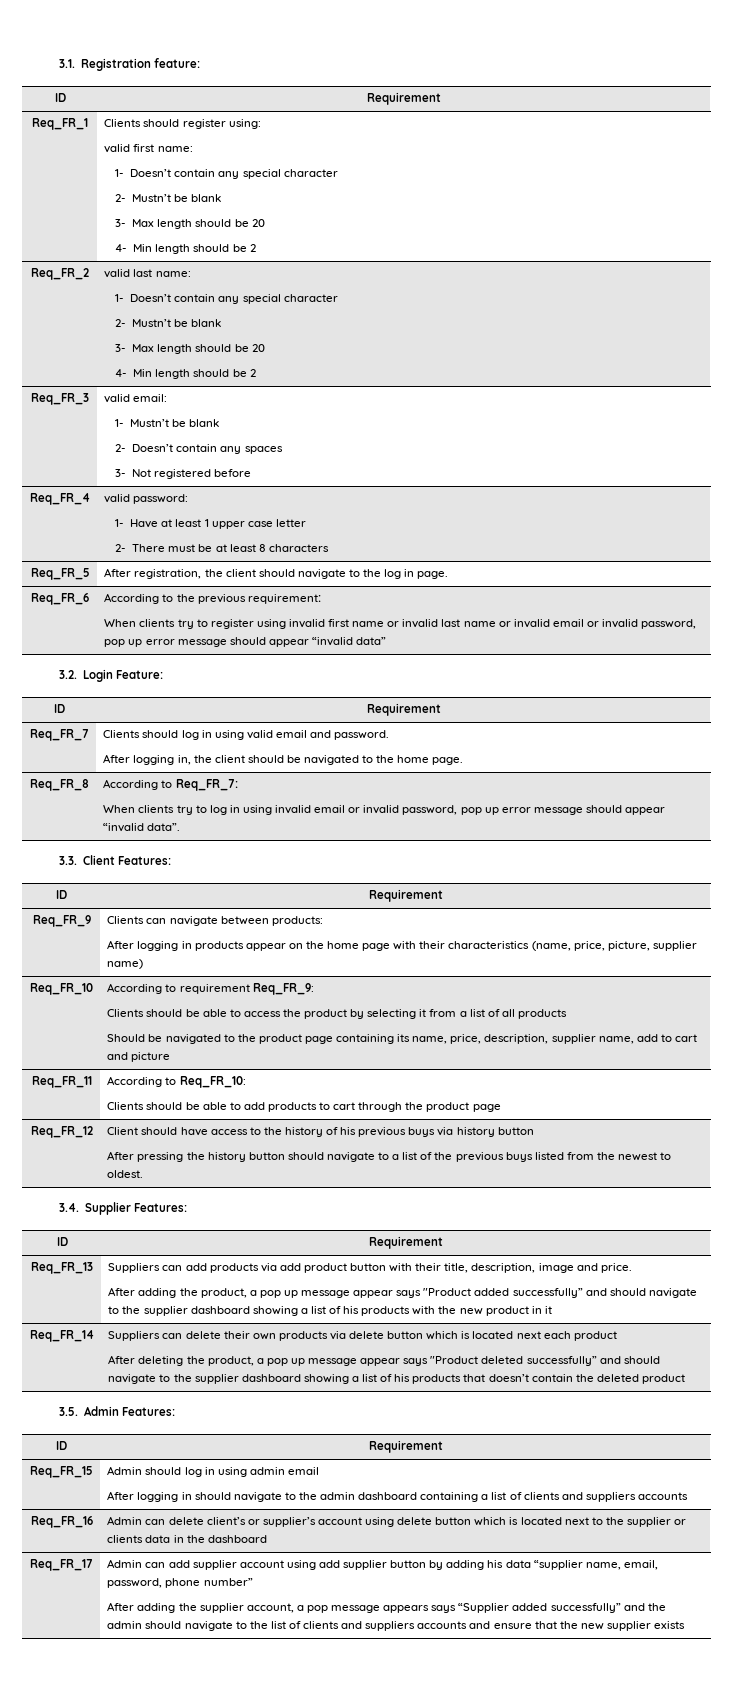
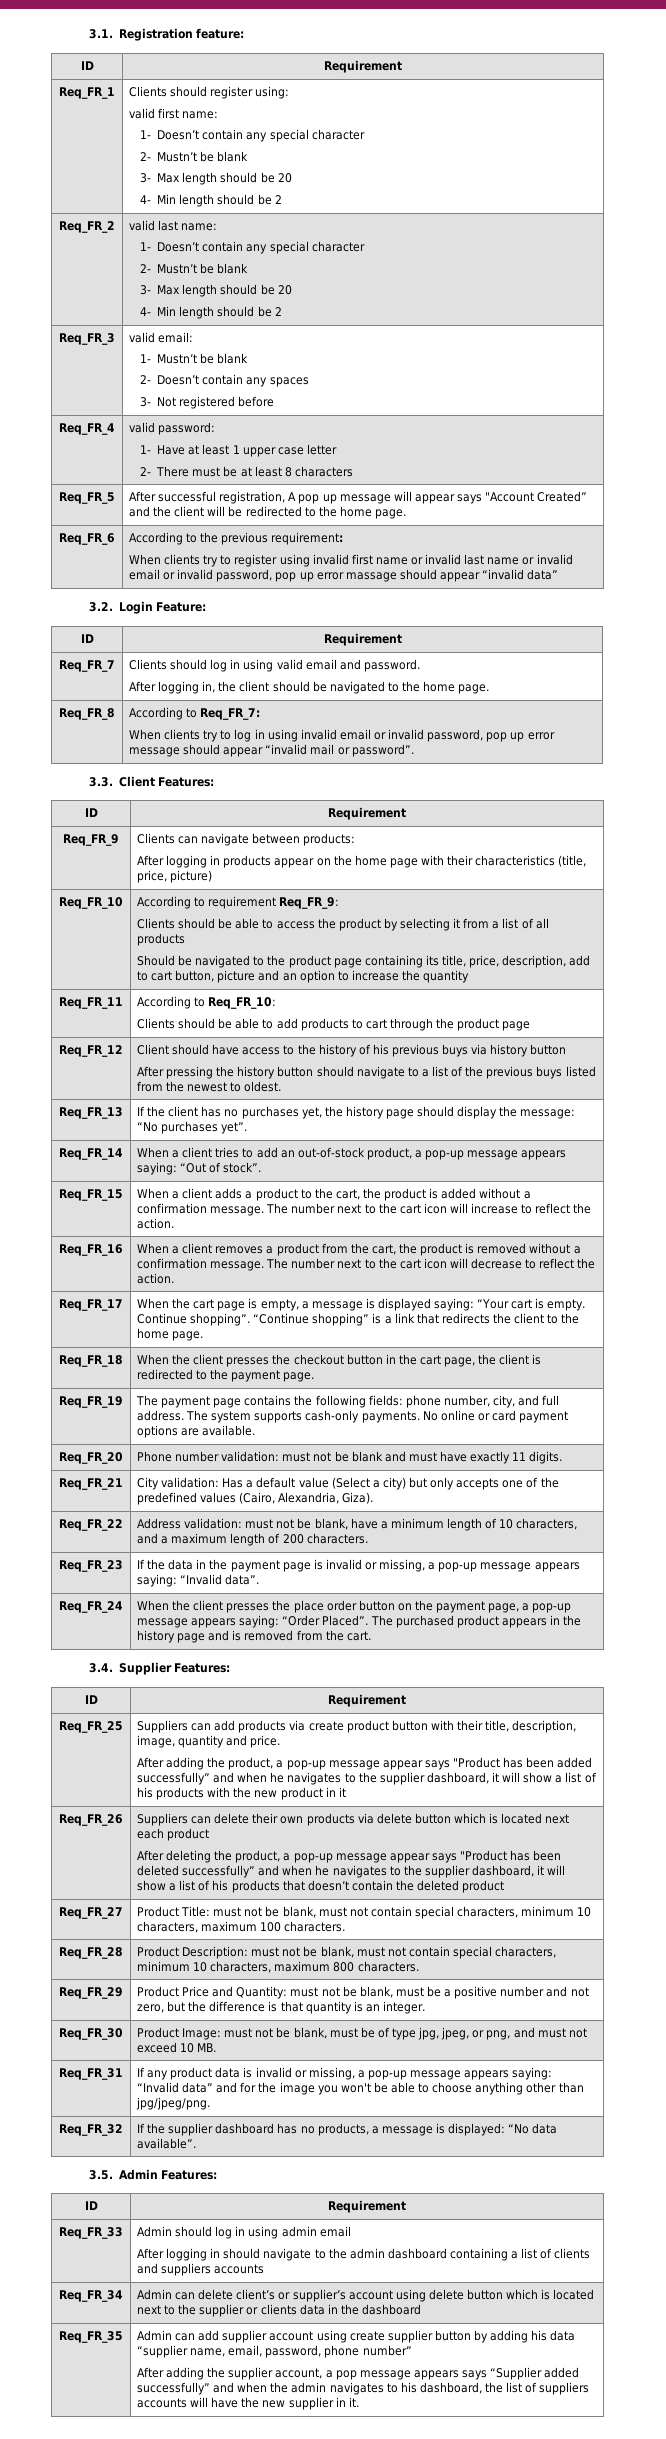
[134,569,415,579] registration, the client should navigate to the log in -> [158,491,588,504] [129,506,372,517] successful registration, A pop up message will appear says "Account Created” and the client will be redirected to the home
[177,639,227,647] message -> [345,572,397,582] massage
[147,823,181,831] data”. -> [310,744,414,757] mail or password”.
[531,941,697,951] [107,959,144,969] (name, price, picture, supplier name) -> [558,855,587,867] [137,870,213,883] (title, price, picture)
[412,1036,448,1044] name, -> [441,955,466,967] title,
[551,1034,634,1044] supplier name, -> (567, 961) none
[107,1052,171,1062] and picture -> [175,970,470,983] button, picture and an option to increase the quantity
(144, 1174) none -> [59,1107,123,1119] [137,1106,576,1119] [137,1121,248,1134] [59,1148,123,1160] [137,1147,567,1160] [137,1162,262,1175] [59,1189,123,1201] [137,1188,531,1201] [137,1203,592,1216] [137,1218,175,1229] [59,1244,123,1256] [137,1243,581,1256] [137,1258,596,1271] [137,1273,175,1284] [59,1299,123,1311] [137,1298,586,1311] [137,1313,580,1326] [137,1328,204,1341] [59,1355,123,1367] [137,1354,542,1367] [137,1369,315,1382] [59,1396,123,1408] [136,1395,560,1408] [137,1410,569,1423] [137,1425,256,1438] [59,1452,123,1464] [137,1451,563,1464] [59,1478,123,1490] [137,1477,559,1490] [137,1492,374,1505] [59,1519,123,1531] [137,1518,578,1531] [137,1533,368,1546] [59,1560,123,1572] [137,1559,580,1572] [137,1574,260,1587] [59,1601,123,1613] [137,1600,572,1613] [137,1615,582,1628] [137,1630,371,1643] // Req_FR_13 | If the client has no purchases yet, the history page should display the message: “No purchases yet”. // Req_FR_14 | When a client tries to add an out-of-stock product, a pop-up message appears saying: “Out of stock”. // Req_FR_15 | When a client adds a product to the cart, the product is added without a confirmation message. The number next to the cart icon will increase to reflect the action. // Req_FR_16 | When a client removes a product from the cart, the product is removed without a confirmation message. The number next to the cart icon will decrease to reflect the action. // Req_FR_17 | When the cart page is empty, a message is displayed saying: “Your cart is empty. Continue shopping”. “Continue shopping” is a link that redirects the client to the home page. // Req_FR_18 | When the client presses the checkout button in the cart page, the client is redirected to the payment page. // Req_FR_19 | The payment page contains the following fields: phone number, city, and full address. The system supports cash-only payments. No online or card payment options are available. // Req_FR_20 | Phone number validation: must not be blank and must have exactly 11 digits. // Req_FR_21 | City validation: Has a default value (Select a city) but only accepts one of the predefined values (Cairo, Alexandria, Giza). // Req_FR_22 | Address validation: must not be blank, have a minimum length of 10 characters, and a maximum length of 200 characters. // Req_FR_23 | If the data in the payment page is invalid or missing, a pop-up message appears saying: “Invalid data”. // Req_FR_24 | When the client presses the place order button on the payment page, a pop-up message appears saying: “Order Placed”. The purchased product appears in the history page and is removed from the cart.
[31,1262,93,1274] Req_FR_13 -> [59,1721,123,1733] Req_FR_25
[279,1263,301,1271] add -> [308,1721,344,1731] create
[538,1263,574,1273] image -> [137,1735,225,1748] image, quantity
[259,1288,697,1298] [108,1306,298,1316] pop up message appear says "Product added successfully” and should navigate to the supplier dashboard showing -> [286,1757,593,1770] [137,1772,553,1785] pop-up message appear says "Product has been added successfully” and when he navigates to the supplier dashboard, it will show
[30,1330,94,1342] Req_FR_14 -> [59,1814,123,1826] Req_FR_26
[266,1356,479,1366] pop up message appear says "Product -> [293,1850,562,1863] pop-up message appear says "Product has been
[623,1356,660,1364] [108,1374,349,1384] should navigate to the supplier dashboard showing -> [282,1865,566,1878] [137,1880,167,1891] when he navigates to the supplier dashboard, it will show
(685, 1379) none -> [59,1907,123,1919] [137,1906,592,1919] [137,1921,346,1933] [59,1947,123,1959] [137,1946,557,1959] [137,1961,419,1973] [59,1987,123,1999] [137,1986,589,1999] [137,2001,425,2014] [59,2028,123,2040] [137,2027,587,2040] [137,2042,217,2053] [59,2068,123,2080] [137,2067,553,2080] [137,2082,584,2095] [136,2097,211,2110] [59,2124,123,2136] [137,2123,558,2136] [137,2138,197,2149] // Req_FR_27 | Product Title: must not be blank, must not contain special characters, minimum 10 characters, maximum 100 characters. // Req_FR_28 | Product Description: must not be blank, must not contain special characters, minimum 10 characters, maximum 800 characters. // Req_FR_29 | Product Price and Quantity: must not be blank, must be a positive number and not zero, but the difference is that quantity is an integer. // Req_FR_30 | Product Image: must not be blank, must be of type jpg, jpeg, or png, and must not exceed 10 MB. // Req_FR_31 | If any product data is invalid or missing, a pop-up message appears saying: “Invalid data” and for the image you won't be able to choose anything other than jpg/jpeg/png. // Req_FR_32 | If the supplier dashboard has no products, a message is displayed: “No data available”.
[30,1466,93,1478] Req_FR_15 -> [59,2227,123,2239] Req_FR_33
[30,1516,93,1528] Req_FR_16 -> [59,2290,123,2302] Req_FR_34
[30,1559,93,1571] Req_FR_17 -> [59,2331,123,2343] Req_FR_35
[318,1560,340,1568] add -> [349,2331,385,2341] create
[647,1603,666,1611] [107,1621,557,1631] the admin should navigate to the list of clients and suppliers accounts and ensure that -> [237,2382,590,2395] [137,2397,239,2408] when the admin navigates to his dashboard, the list of suppliers accounts will have
[654,1621,686,1629] exists -> [335,2397,359,2407] in it.

